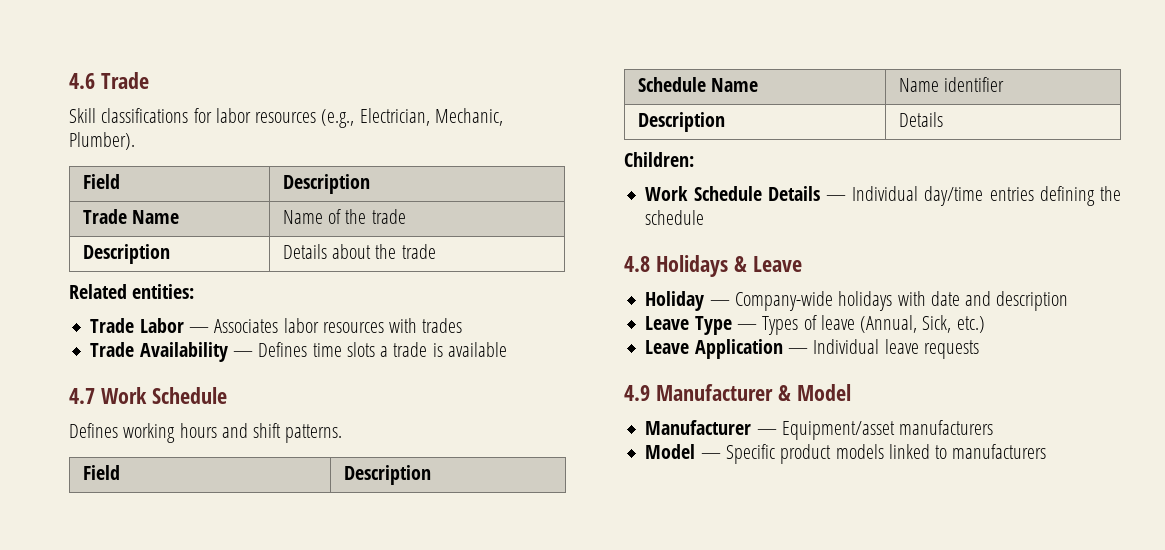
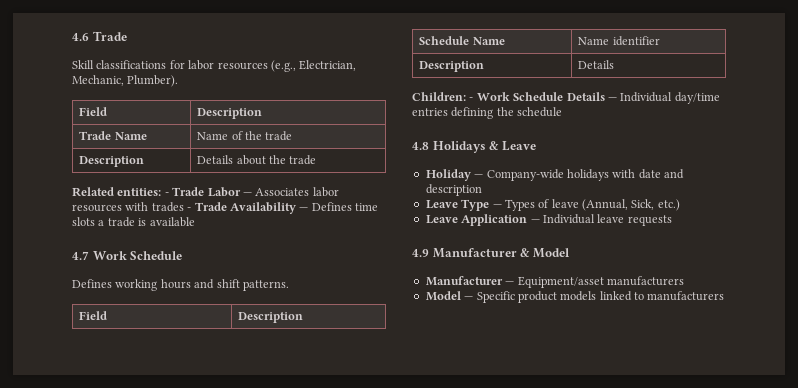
(195, 291) // -> [164,192,169,196] -
(463, 325) // -> [187,207,192,211] -
(694, 159) // -> [469,97,474,101] -

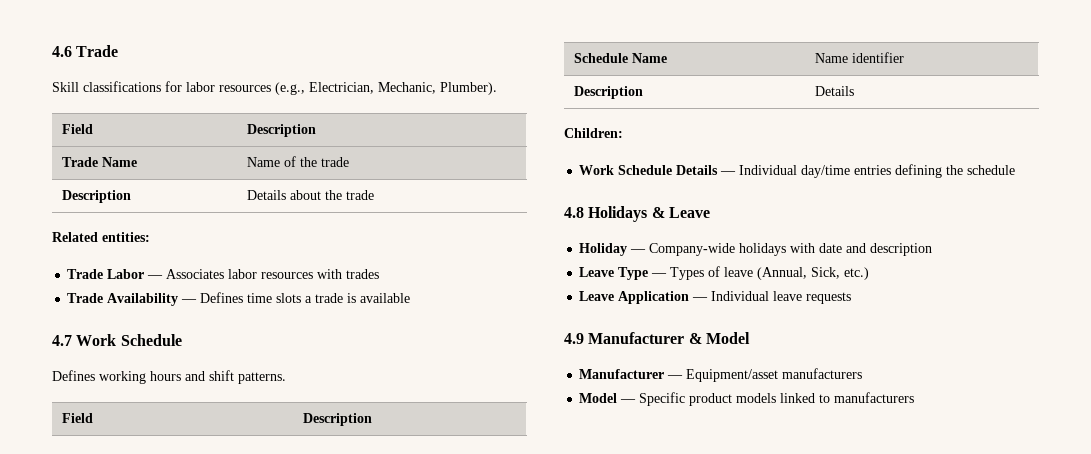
[164,192,169,196] - -> (150, 237) //
[187,207,192,211] - -> (380, 274) //
[469,97,474,101] - -> (623, 133) //

